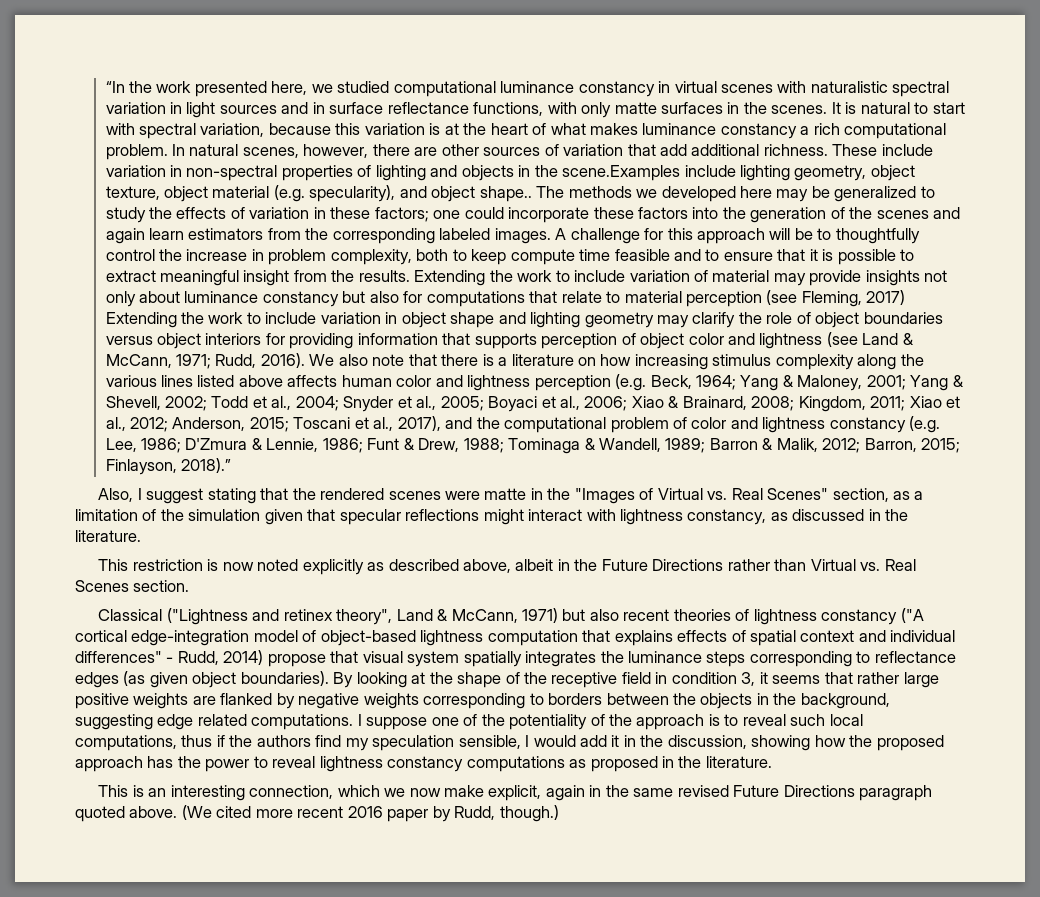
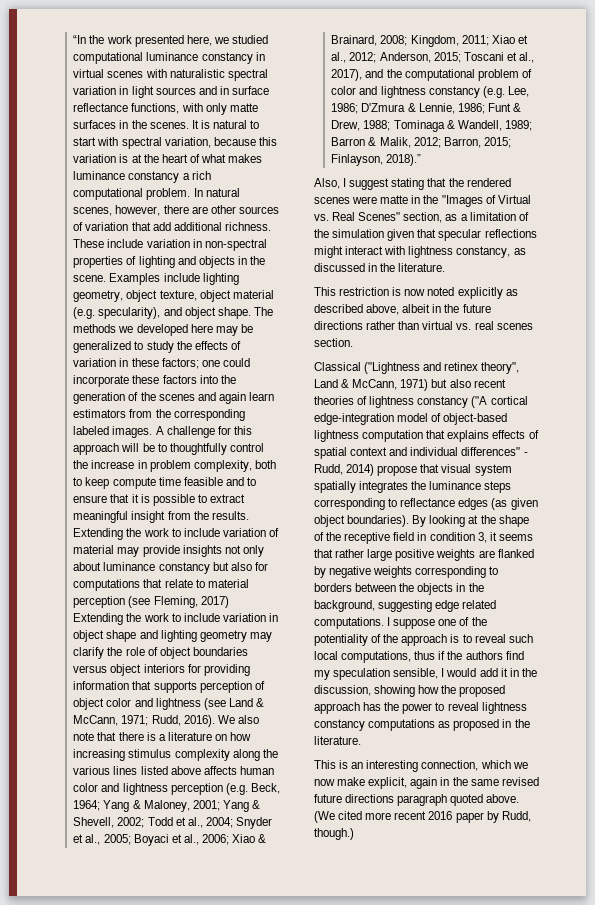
[562,165,681,181] scene.Examples -> [73,273,161,285] scene. Examples
[479,186,532,202] shape.. -> [217,307,251,319] shape.
[601,559,916,571] [75,580,129,592] Future Directions rather than Virtual vs. Real Scenes -> [462,304,491,313] [314,321,533,330] future directions rather than virtual vs. real scenes
[733,785,855,797] Future Directions -> [314,794,395,803] future directions

